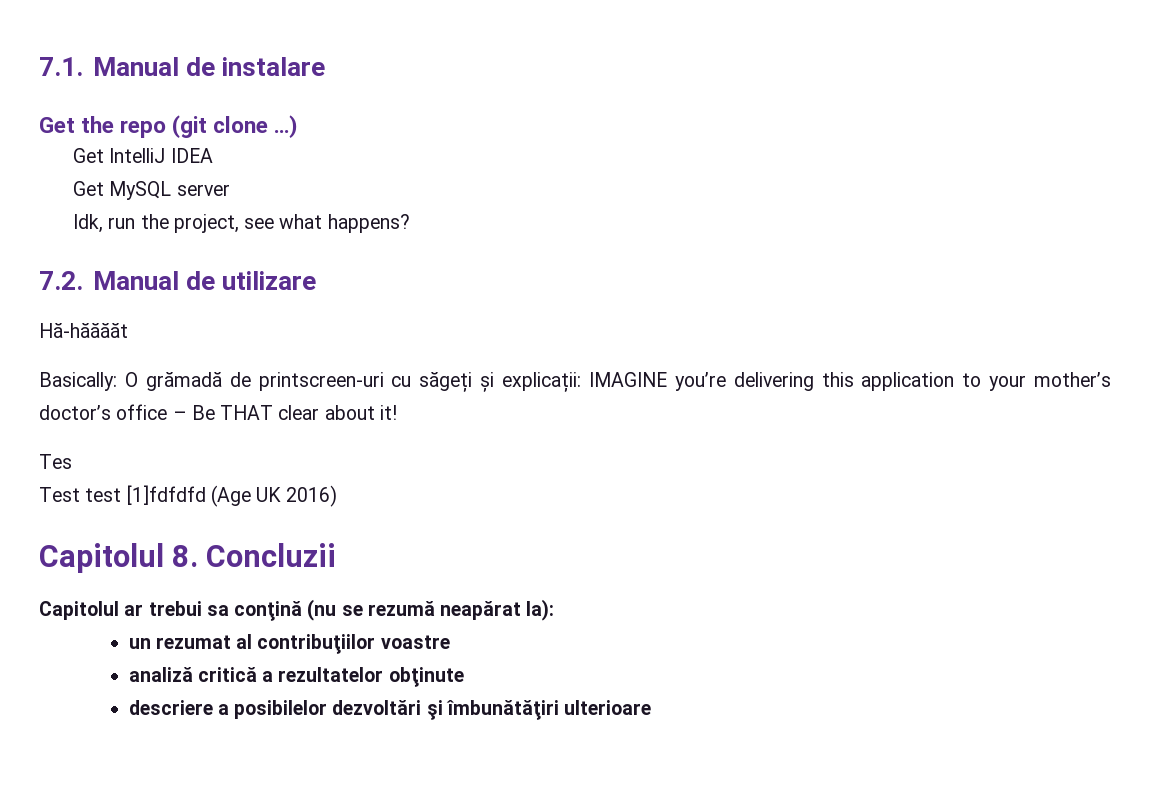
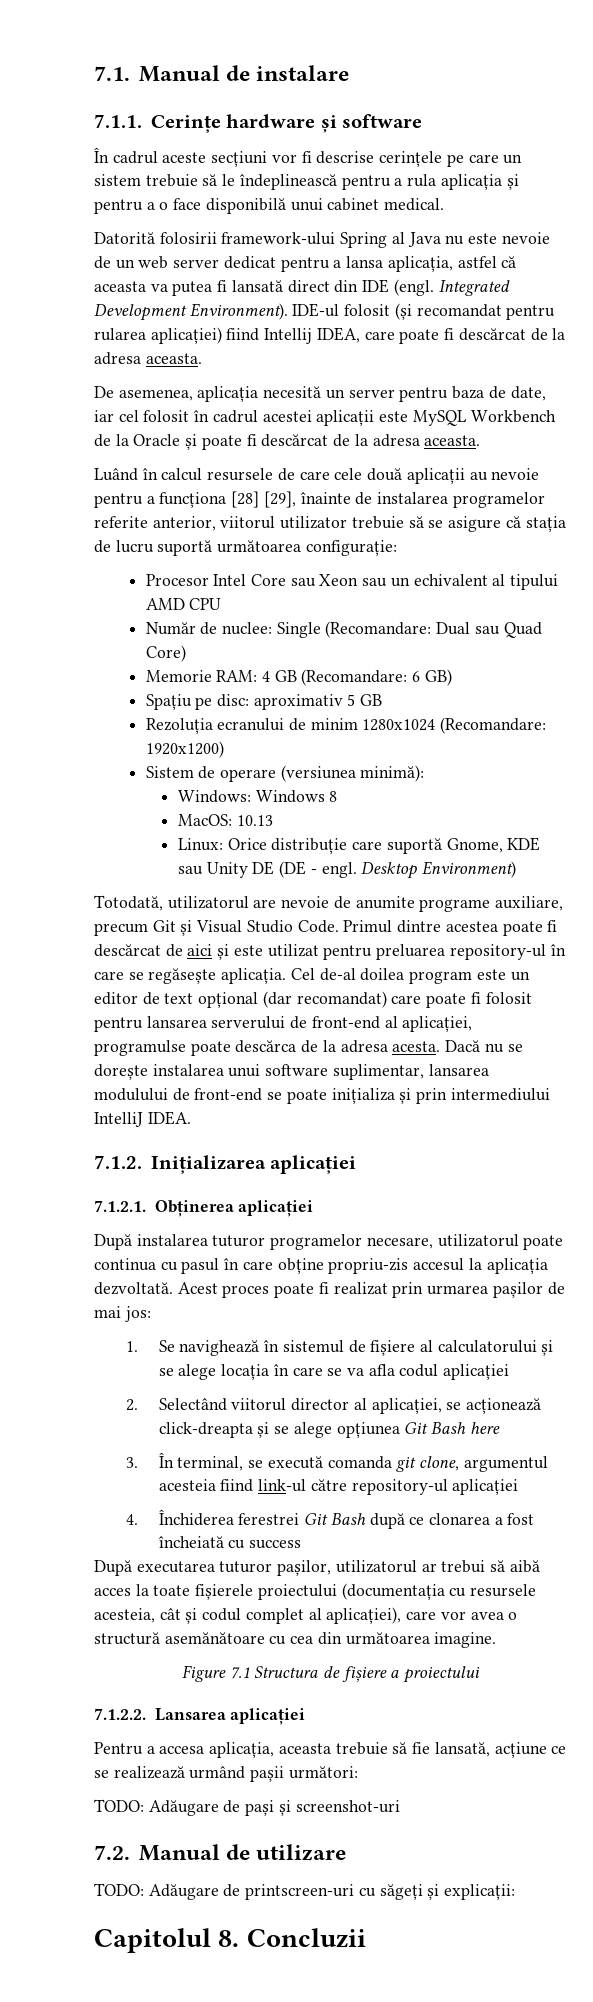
[39,115,298,138] [73,148,213,163] [73,181,230,200] [73,214,410,233] Get the repo (git clone …) // Get IntelliJ IDEA // Get MySQL server // Idk, run the project, see what happens? -> [94,114,423,133] [94,147,523,167] [94,174,519,190] [94,198,445,214] [94,232,550,248] [94,256,517,272] [94,279,510,296] [94,303,556,321] [94,327,566,344] [94,352,202,365] [94,386,546,402] [94,410,556,426] [94,434,481,450] [94,468,540,484] [94,491,545,508] [94,516,566,532] [94,540,397,556] [145,574,559,590] [145,598,222,610] [145,621,542,638] [145,645,186,662] [145,669,452,686] [145,694,383,710] [145,717,547,734] [145,741,224,758] [145,765,425,782] [177,790,338,803] [177,814,273,826] [177,837,541,854] [177,861,516,879] [94,895,564,912] [94,920,558,936] [94,944,566,960] [94,968,530,984] [94,991,532,1008] [94,1016,473,1032] [94,1040,523,1056] [94,1064,489,1080] [94,1088,550,1104] [94,1111,191,1127] [94,1155,357,1174] [94,1200,314,1217] [94,1234,564,1250] [94,1258,548,1274] [94,1282,565,1298] [94,1306,151,1322] [126,1340,554,1356] [158,1364,510,1380] [126,1398,541,1414] [158,1422,500,1438] [126,1452,548,1472] [158,1479,519,1495] [126,1509,535,1529] [157,1536,302,1549] [94,1560,540,1576] [94,1583,537,1600] [94,1607,518,1624] [94,1632,497,1648] [181,1665,481,1683] [94,1708,306,1725] [94,1742,567,1758] [94,1766,358,1782] [94,1799,400,1816] 7.1.1. Cerințe hardware și software // În cadrul aceste secțiuni vor fi descrise cerințele pe care un sistem trebuie să le îndeplinească pentru a rula aplicația și pentru a o face disponibilă unui cabinet medical. // Datorită folosirii framework-ului Spring al Java nu este nevoie de un web server dedicat pentru a lansa aplicația, astfel că aceasta va putea fi lansată direct din IDE (engl. Integrated Development Environment). IDE-ul folosit (și recomandat pentru rularea aplicației) fiind Intellij IDEA, care poate fi descărcat de la adresa aceasta. // De asemenea, aplicația necesită un server pentru baza de date, iar cel folosit în cadrul acestei aplicații este MySQL Workbench de la Oracle și poate fi descărcat de la adresa aceasta. // Luând în calcul resursele de care cele două aplicații au nevoie pentru a funcționa [28] [29], înainte de instalarea programelor referite anterior, viitorul utilizator trebuie să se asigure că stația de lucru suportă următoarea configurație: // Procesor Intel Core sau Xeon sau un echivalent al tipului AMD CPU // Număr de nuclee: Single (Recomandare: Dual sau Quad Core) // Memorie RAM: 4 GB (Recomandare: 6 GB) // Spațiu pe disc: aproximativ 5 GB // Rezoluția ecranului de minim 1280x1024 (Recomandare: 1920x1200) // Sistem de operare (versiunea minimă): // Windows: Windows 8 // MacOS: 10.13 // Linux: Orice distribuție care suportă Gnome, KDE sau Unity DE (DE - engl. Desktop Environment) // Totodată, utilizatorul are nevoie de anumite programe auxiliare, precum Git și Visual Studio Code. Primul dintre acestea poate fi descărcat de aici și este utilizat pentru preluarea repository-ul în care se regăsește aplicația. Cel de-al doilea program este un editor de text opțional (dar recomandat) care poate fi folosit pentru lansarea serverului de front-end al aplicației, programulse poate descărca de la adresa acesta. Dacă nu se dorește instalarea unui software suplimentar, lansarea modulului de front-end se poate inițializa și prin intermediului IntelliJ IDEA. // 7.1.2. Inițializarea aplicației // 7.1.2.1. Obținerea aplicației // După instalarea tuturor programelor necesare, utilizatorul poate continua cu pasul în care obține propriu-zis accesul la aplicația dezvoltată. Acest proces poate fi realizat prin urmarea pașilor de mai jos: // 1. Se navighează în sistemul de fișiere al calculatorului și se alege locația în care se va afla codul aplicației // 2. Selectând viitorul director al aplicației, se acționează click-dreapta și se alege opțiunea Git Bash here // 3. În terminal, se execută comanda git clone, argumentul acesteia fiind link-ul către repository-ul aplicației // 4. Închiderea ferestrei Git Bash după ce clonarea a fost încheiată cu success // După executarea tuturor pașilor, utilizatorul ar trebui să aibă acces la toate fișierele proiectului (documentația cu resursele acesteia, cât și codul complet al aplicației), care vor avea o structură asemănătoare cu cea din următoarea imagine. // Figure 7.1 Structura de fișiere a proiectului // 7.1.2.2. Lansarea aplicației // Pentru a accesa aplicația, aceasta trebuie să fie lansată, acțiune ce se realizează urmând pașii următori: // TODO: Adăugare de pași și screenshot-uri
[39,323,128,338] [39,372,222,391] Hă-hăăăăt // Basically: O grămadă -> [94,1883,219,1900] TODO: Adăugare
[588,372,1111,391] [39,404,397,420] [39,454,72,469] [39,485,338,507] [39,543,337,573] [39,599,555,621] [128,634,450,654] [128,667,464,687] [128,700,652,720] IMAGINE you’re delivering this application to your mother’s doctor’s office – Be THAT clear about it! // Tes // Test test [1]fdfdfd (Age UK 2016) // Capitolul 8. Concluzii // Capitolul ar trebui sa conţină (nu se rezumă neapărat la): // un rezumat al contribuţiilor voastre // analiză critică a rezultatelor obţinute // descriere a posibilelor dezvoltări şi îmbunătăţiri ulterioare -> [94,1928,366,1953] // Capitolul 8. Concluzii

